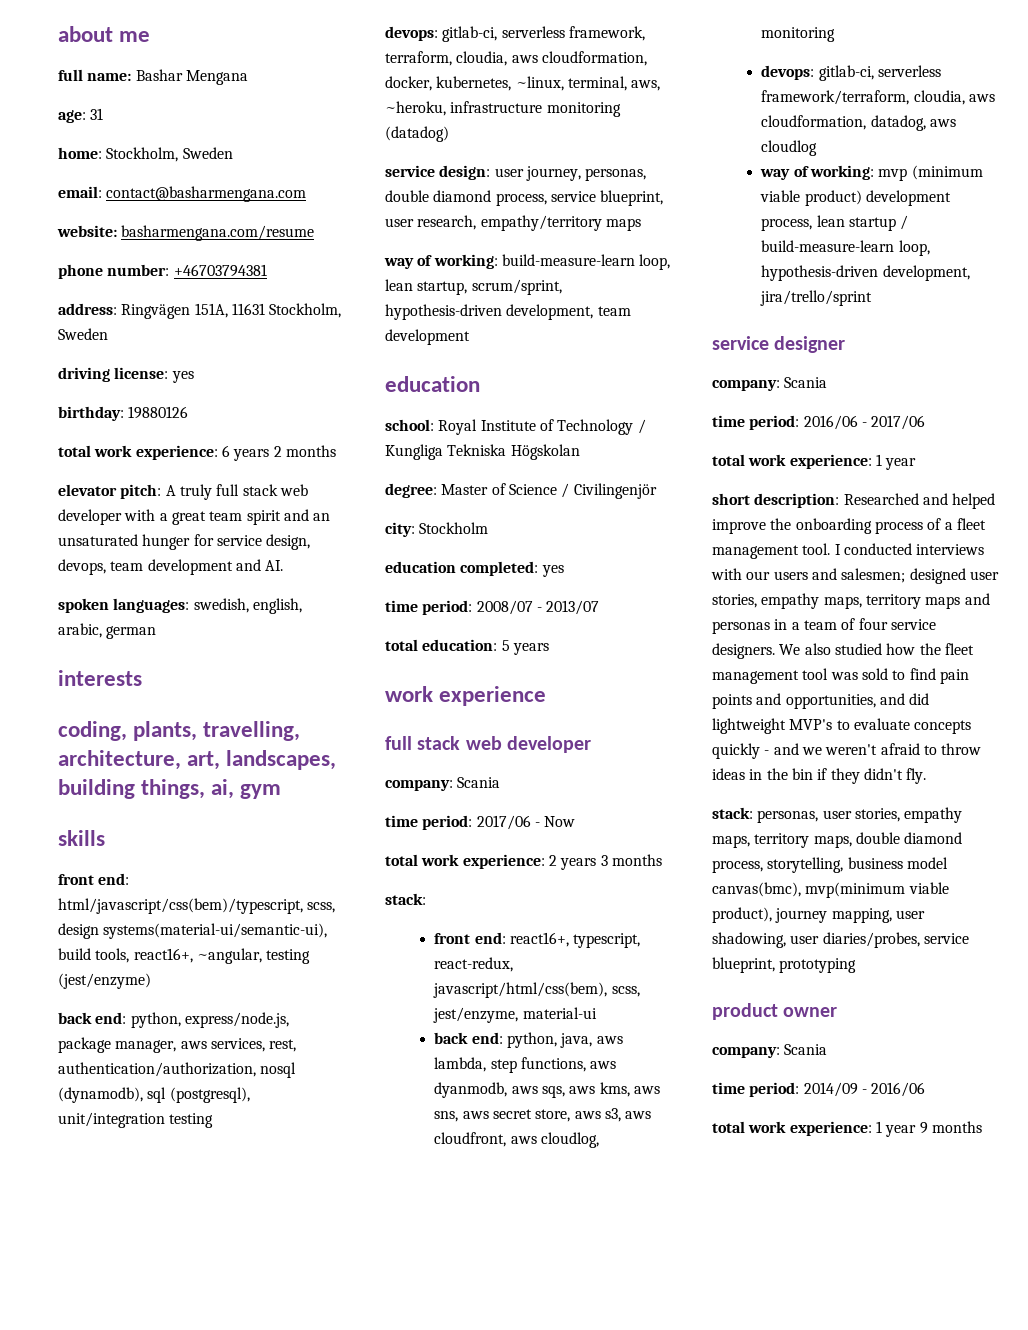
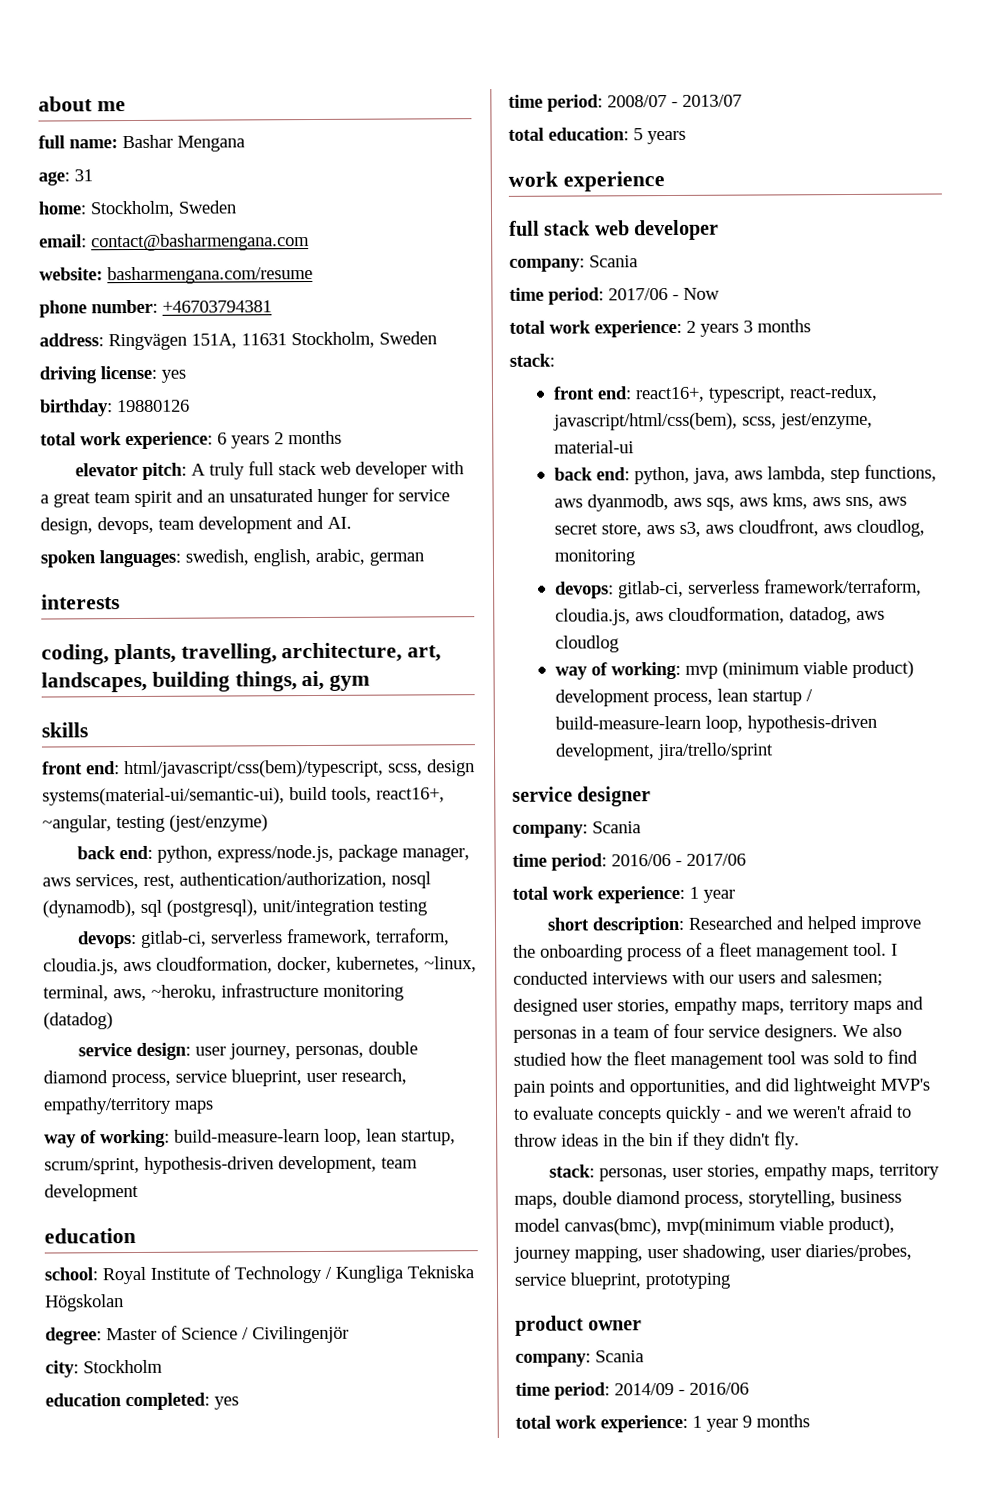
[456,51,508,66] cloudia, -> [43,958,119,976] cloudia.js,
[913,90,965,105] cloudia, -> [554,608,631,626] cloudia.js,

